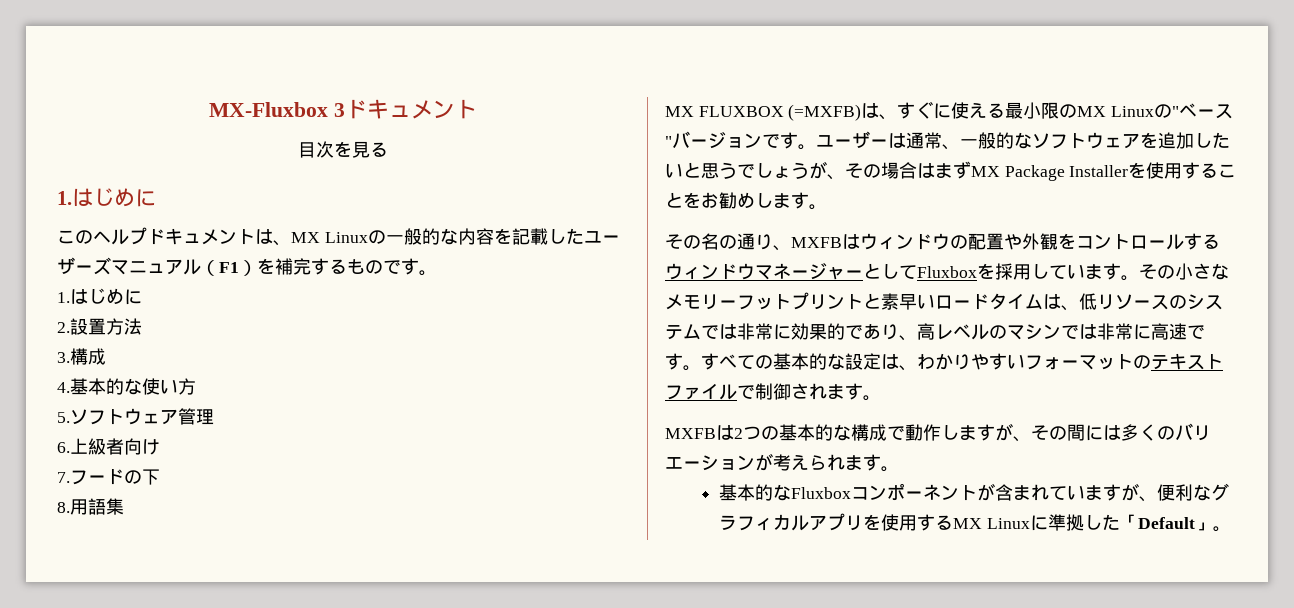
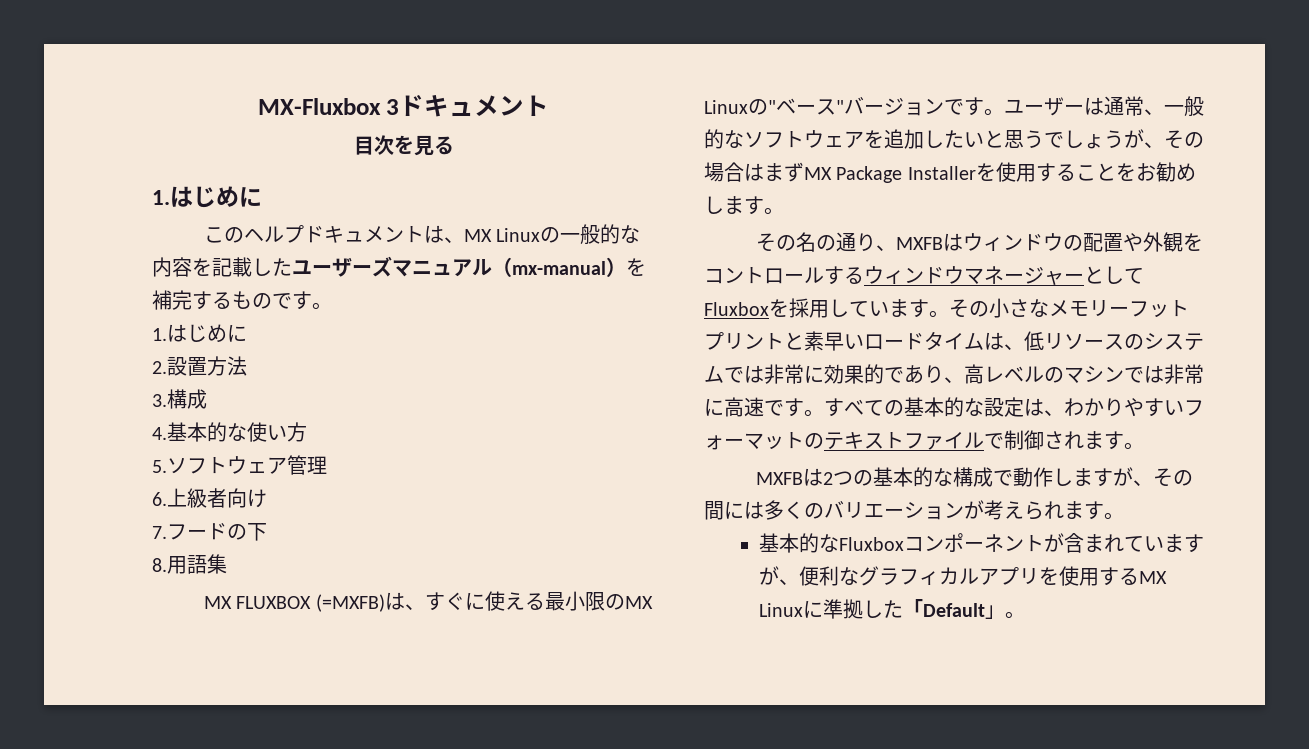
[219,262,239,273] F1 -> [512,261,606,275] mx-manual

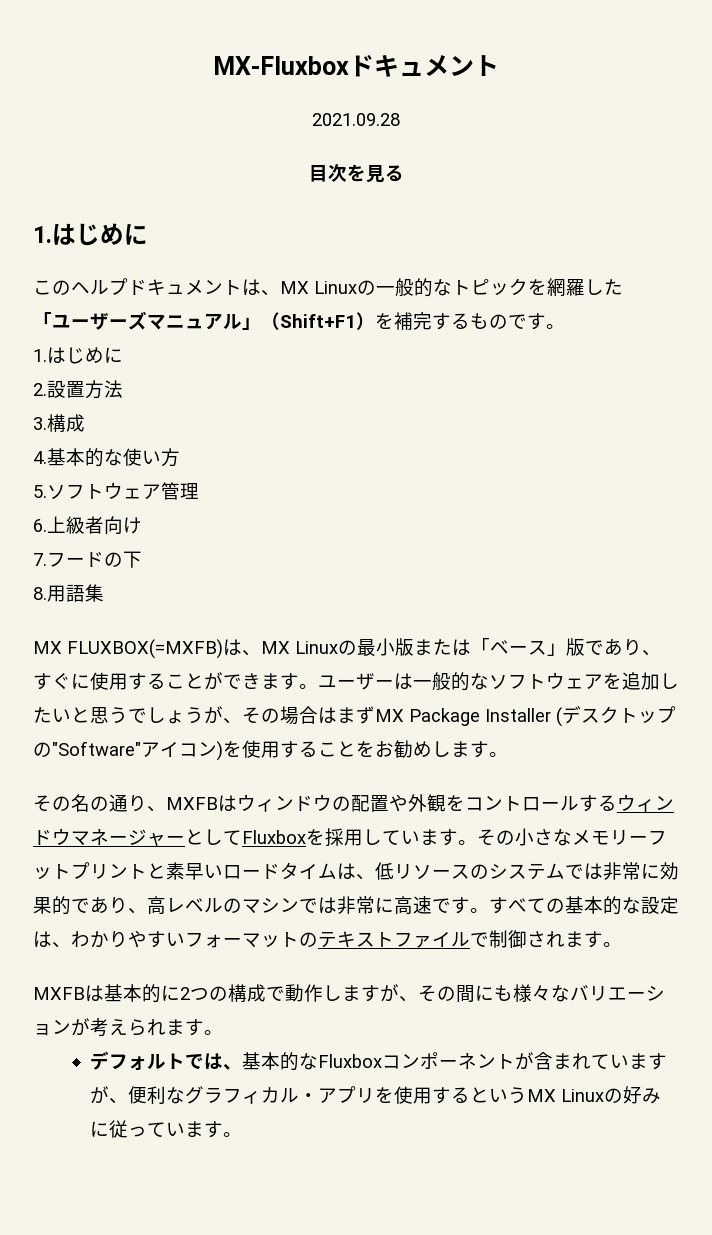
[386,95,550,117] 3ドキュメント -> [349,55,499,77] [312,113,400,126] ドキュメント // 2021.09.28
[152,257,292,277] 内容を記載した -> [452,278,623,297] [33,312,52,328] トピックを網羅した「
[492,257,606,277] （mx-manual -> [242,312,356,330] 」（Shift+F1
[236,591,653,612] [704,97,964,116] FLUXBOX (=MXFB)は、すぐに使える最小限のMX Linuxの"ベース"バージョンで -> [67,638,661,659] [33,672,280,690] FLUXBOX(=MXFB)は、MX Linuxの最小版または「ベース」版であり、すぐに使用することができま
[1104,96,1164,116] 通常、 -> (413, 681) none
(976, 173) none -> [556,706,676,727] [33,741,223,761] (デスクトップの"Software"アイコン)
[822,467,953,487] 2つの基本的な -> [104,984,228,1003] 基本的に2つの
[744,500,824,520] は多くの -> [494,984,570,1002] も様々な
(1124, 516) none -> [89,1051,242,1070] デフォルトでは、
(980, 576) none -> [298,1093,318,1102] ・
[1139,571,1168,584] [759,599,1006,619] MX Linuxに準拠した「Default」 -> [469,1086,661,1104] [89,1120,223,1138] というMX Linuxの好みに従っています

